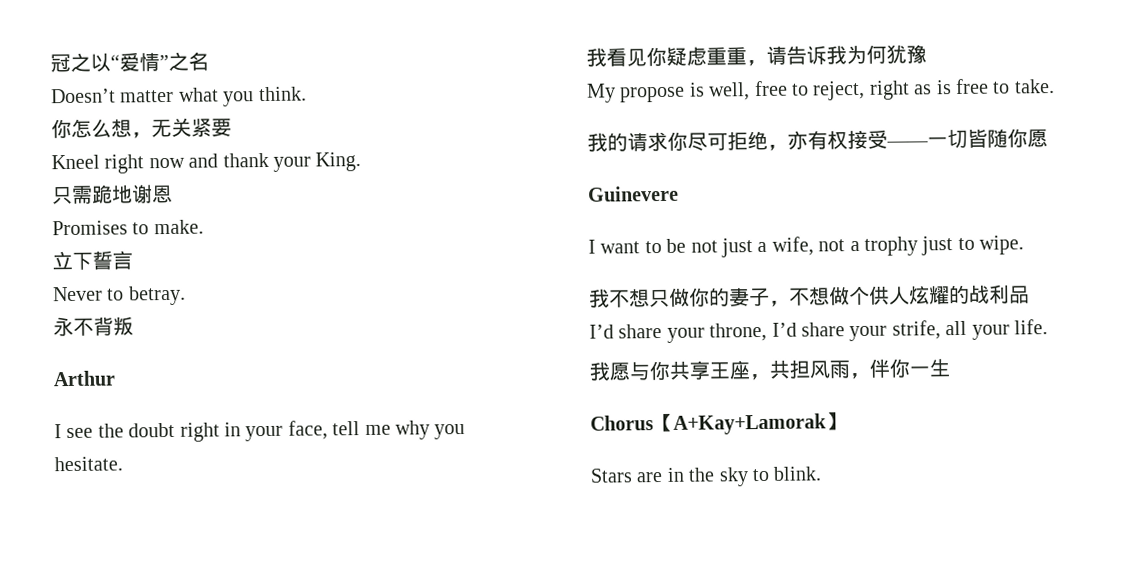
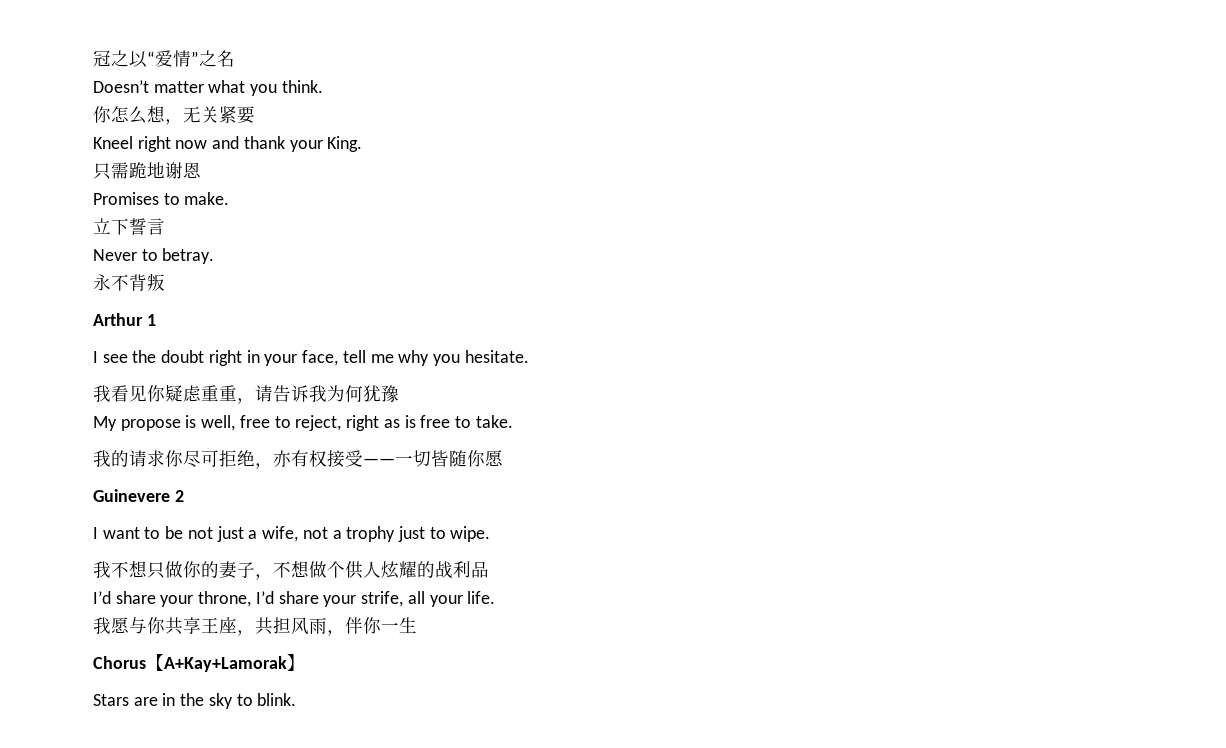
(116, 378) none -> [146,314,156,326] 1
(679, 193) none -> [174,490,184,502] 2

